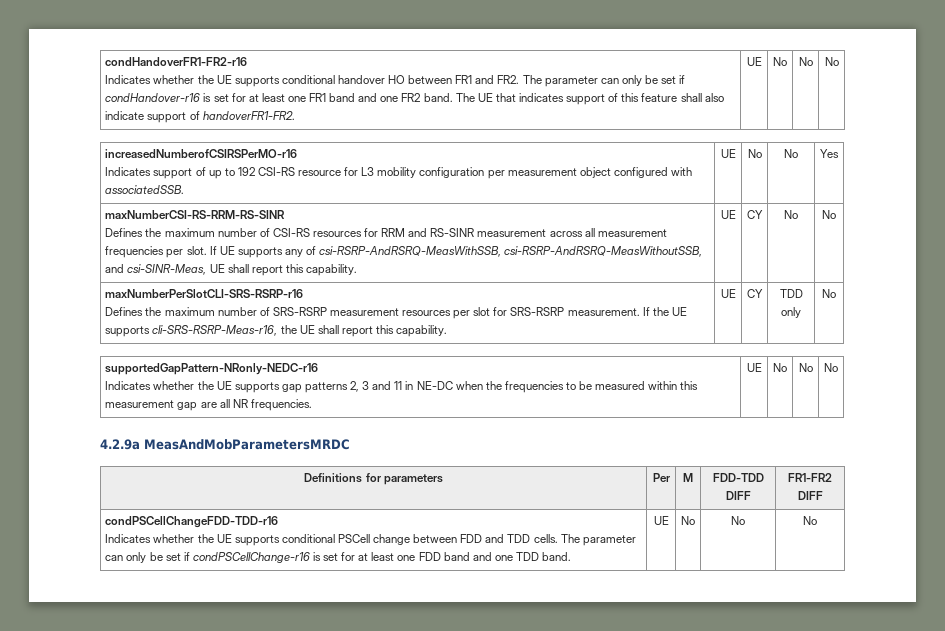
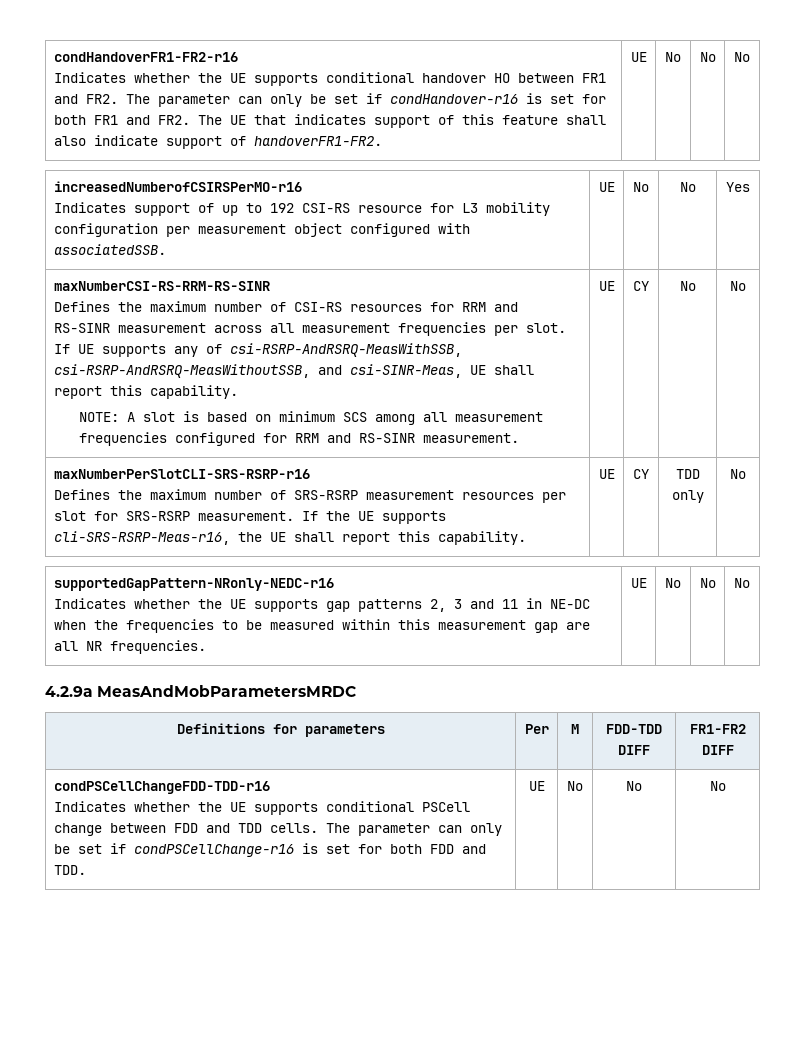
[248,93,453,102] at least one FR1 band and one FR2 band. -> [53,115,190,125] both FR1 and FR2.
(357, 270) none -> [78,411,543,425] [78,432,519,446] // NOTE: A slot is based on minimum SCS among all measurement frequencies configured for RRM and RS-SINR measurement.
[358,552,572,561] at least one FDD band and one TDD band. -> [389,844,486,854] [53,865,86,875] both FDD and TDD.

